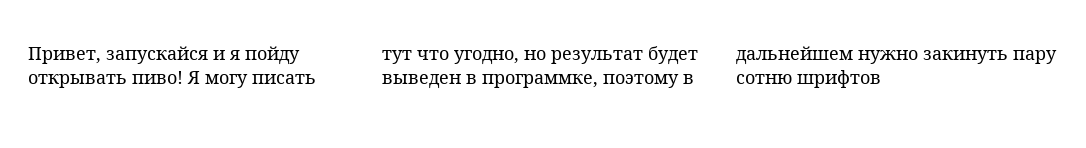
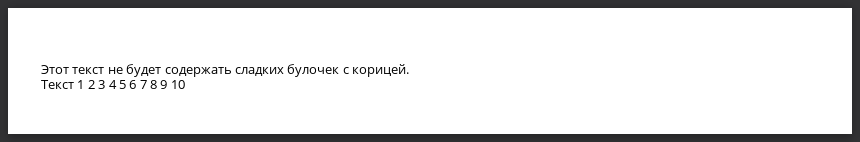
[28,46,300,65] [28,71,316,88] [382,46,698,65] [382,74,694,89] [736,46,1057,65] [736,70,881,88] Привет, запускайся и я пойду открывать пиво! Я могу писать тут что угодно, но результат будет выведен в программке, поэтому в дальнейшем нужно закинуть пару сотню шрифтов -> [41,64,409,77] [41,80,185,89] Этот текст не будет содержать сладких булочек с корицей. // Текст 1 2 3 4 5 6 7 8 9 10

